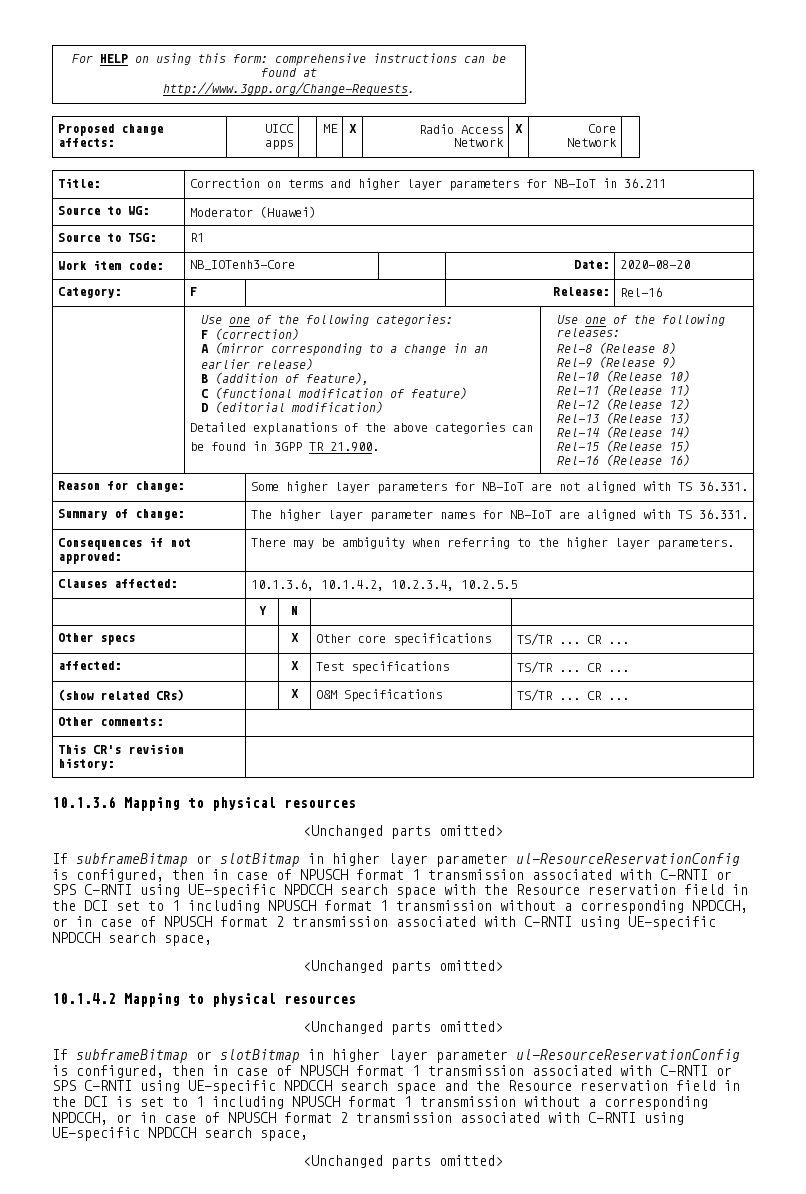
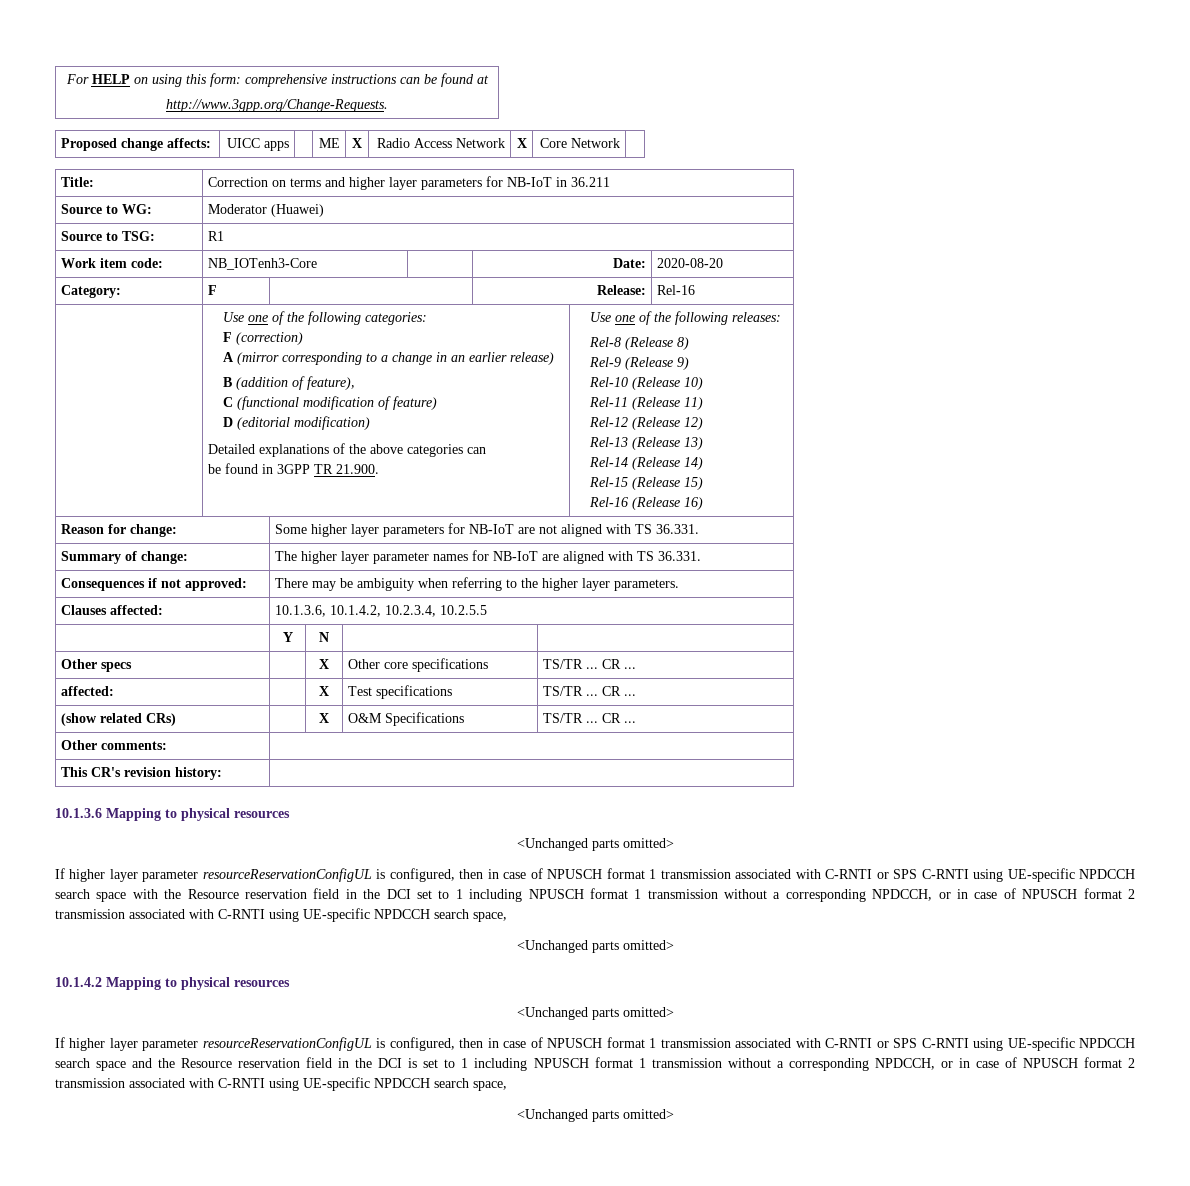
[76,853,740,867] subframeBitmap or slotBitmap in higher layer parameter ul-ResourceReservationConfig -> [69,868,372,882] higher layer parameter resourceReservationConfigUL
[76,1049,740,1063] subframeBitmap or slotBitmap in higher layer parameter ul-ResourceReservationConfig -> [69,1037,372,1051] higher layer parameter resourceReservationConfigUL

